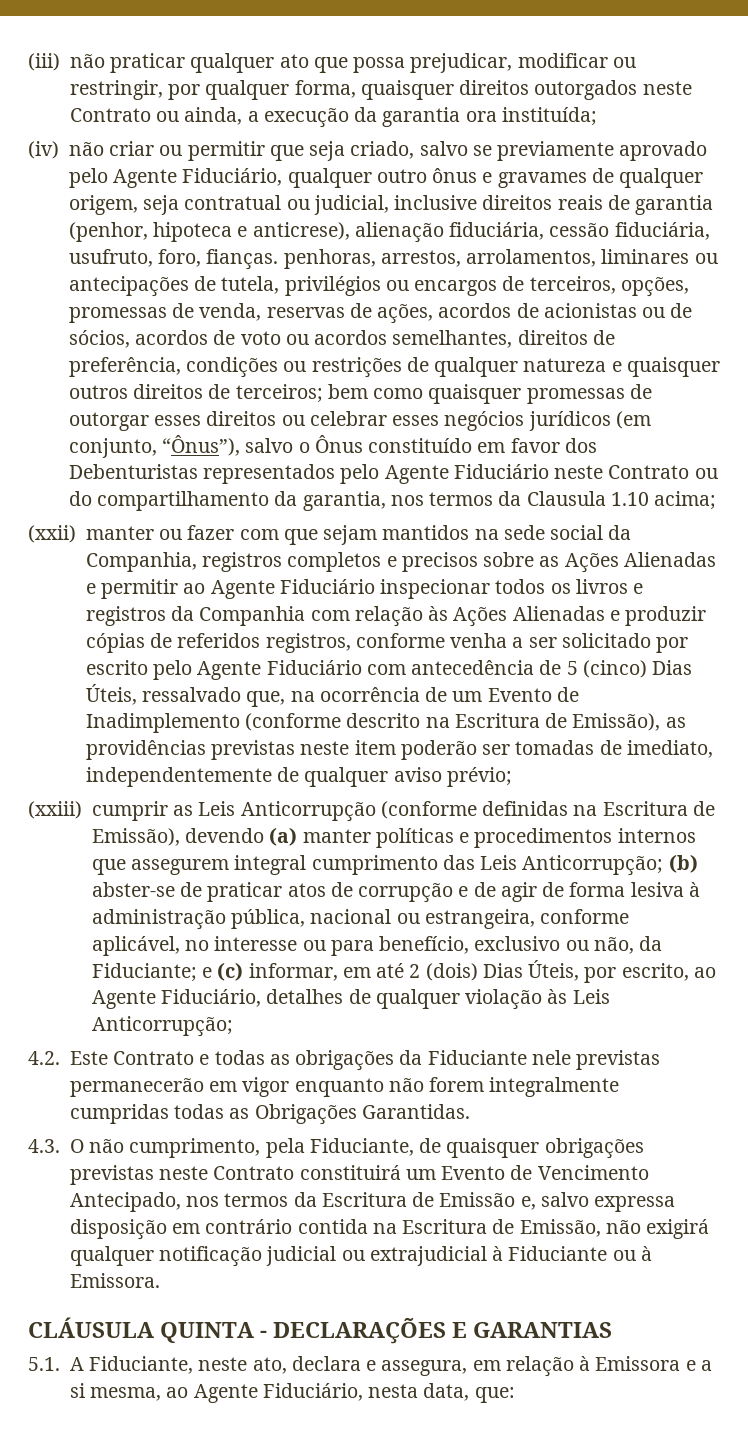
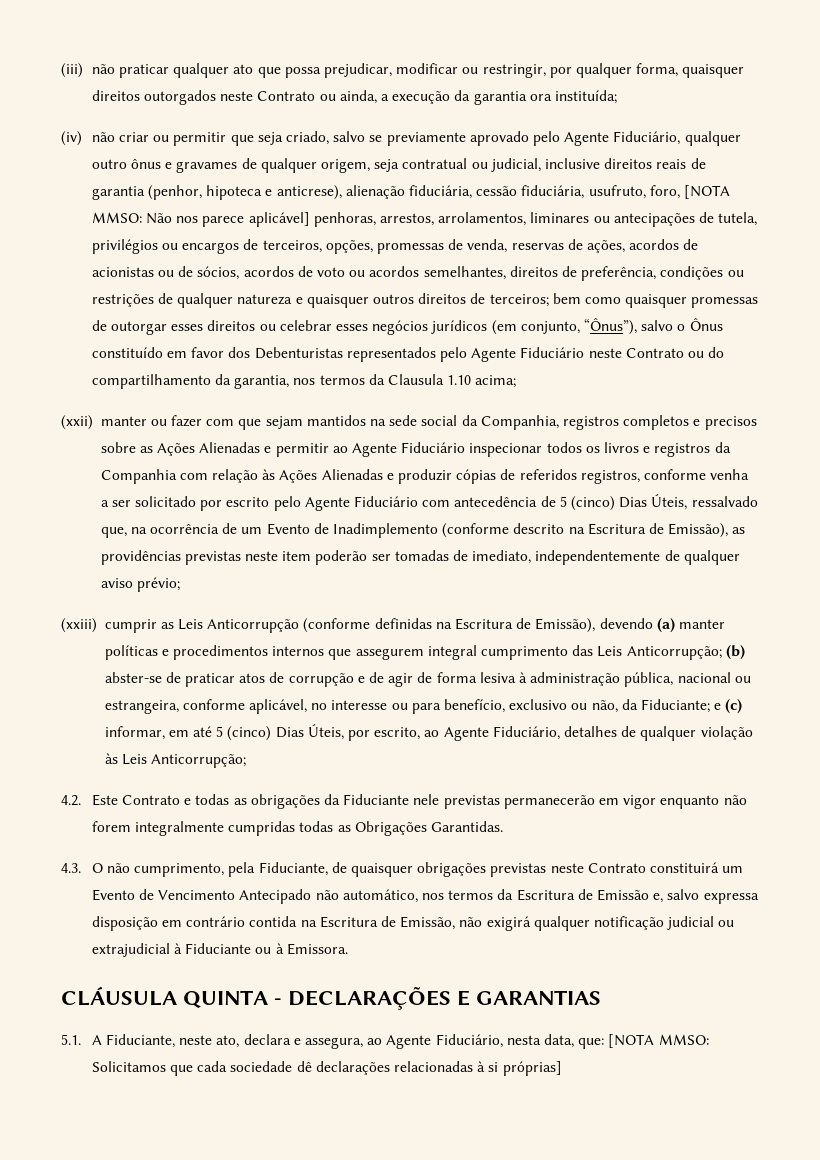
[206,249,279,270] fianças. -> [683,185,730,199] [91,212,310,227] [NOTA MMSO: Não nos parece aplicável]
[409,963,478,981] 2 (dois) -> [216,726,272,741] 5 (cinco)
[69,1192,181,1212] Antecipado, -> [239,889,418,904] Antecipado não automático,
[472,1356,712,1377] [69,1383,162,1401] em relação à Emissora e a si mesma, -> (364, 1043) none
(515, 1395) none -> [608,1034,709,1048] [91,1061,562,1076] [NOTA MMSO: Solicitamos que cada sociedade dê declarações relacionadas à si próprias]

